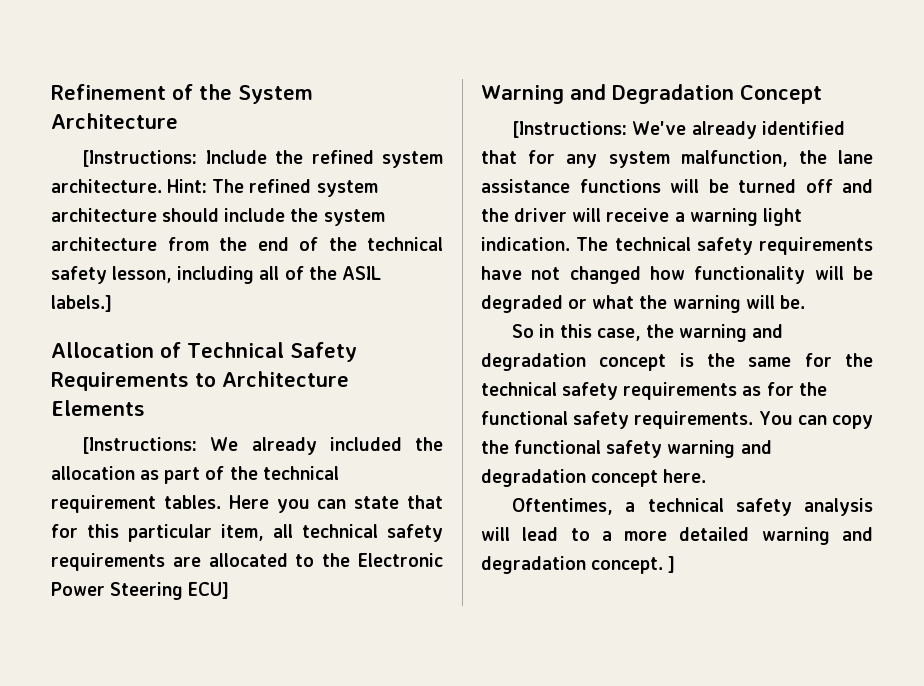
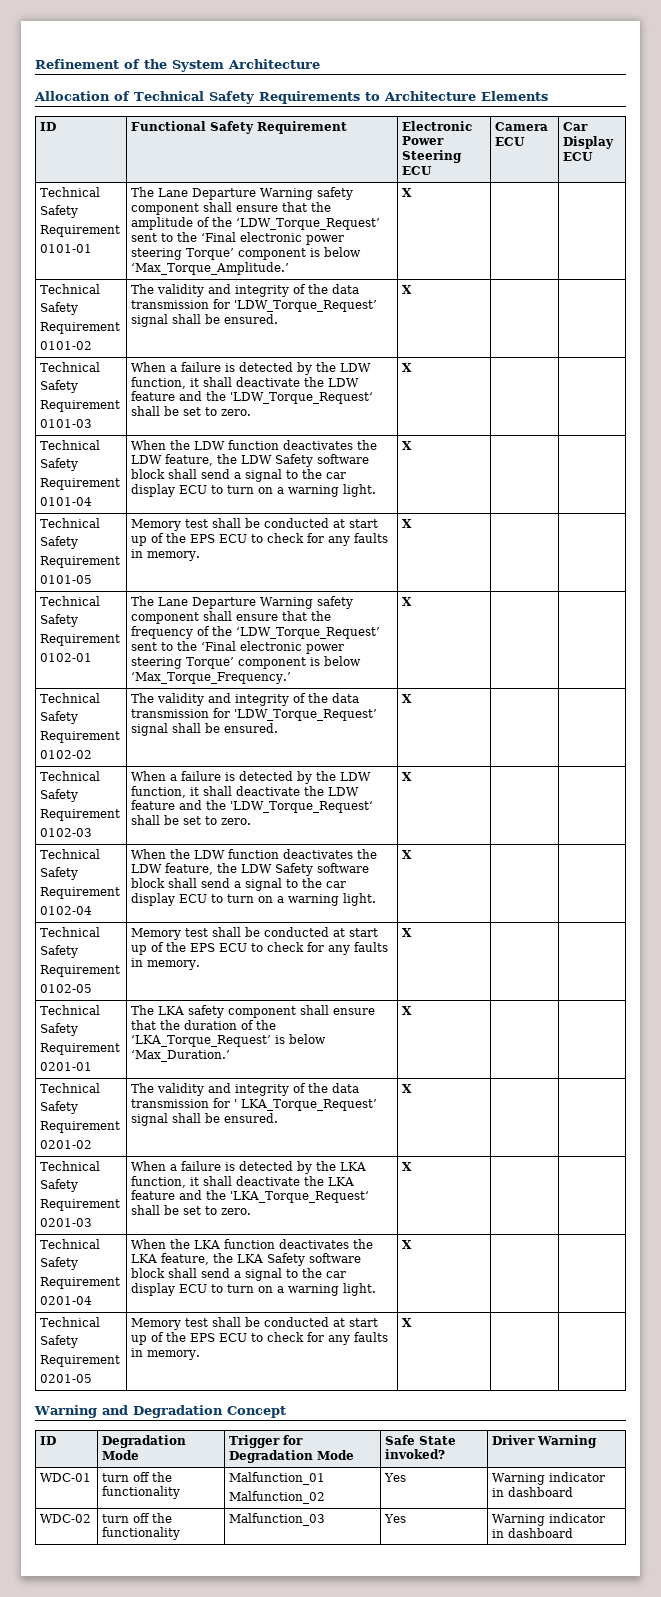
[82,150,443,168] [51,179,378,197] [51,208,385,226] [51,237,443,251] [51,266,381,284] [51,295,112,312] // [Instructions: Include the refined system architecture. Hint: The refined system architecture should include the system architecture from the end of the technical safety lesson, including all of the ASIL labels.] -> (320, 64) none
[82,437,443,455] [51,466,339,484] [51,495,443,513] [51,524,443,542] [51,553,444,571] [51,582,230,600] [481,84,822,104] [512,121,845,139] [481,150,873,168] [481,179,873,193] [481,208,802,226] [481,237,873,255] [481,266,873,284] [481,295,805,313] [512,324,784,342] [481,353,873,371] [481,382,827,400] [481,411,873,429] [481,440,772,458] [481,469,707,487] [512,498,873,516] [481,527,873,545] [481,556,676,574] // [Instructions: We already included the allocation as part of the technical requirement tables. Here you can state that for this particular item, all technical safety requirements are allocated to the Electronic Power Steering ECU] // Warning and Degradation Concept // [Instructions: We've already identified that for any system malfunction, the lane assistance functions will be turned off and the driver will receive a warning light indication. The technical safety requirements have not changed how functionality will be degraded or what the warning will be. // So in this case, the warning and degradation concept is the same for the technical safety requirements as for the functional safety requirements. You can copy the functional safety warning and degradation concept here. // Oftentimes, a technical safety analysis will lead to a more detailed warning and degradation concept. ] -> [40,122,57,131] [131,121,348,134] [402,121,473,131] [402,136,445,145] [402,150,463,163] [402,166,433,175] [495,122,549,131] [495,137,526,146] [563,122,589,131] [563,136,615,149] [563,152,594,161] [40,187,101,197] [40,205,79,218] [40,225,121,237] [40,244,93,253] [131,187,354,200] [131,202,332,215] [131,217,381,230] [131,232,345,245] [131,247,362,260] [131,262,290,275] [402,188,413,197] [40,284,101,294] [40,302,79,315] [40,322,121,334] [40,341,93,350] [131,284,360,297] [131,299,378,312] [131,314,279,327] [402,285,413,294] [40,362,101,372] [40,380,79,393] [40,400,121,412] [40,419,93,428] [131,362,372,375] [131,377,360,389] [131,391,374,404] [131,406,252,416] [402,363,413,372] [40,440,101,450] [40,458,79,471] [40,478,121,490] [40,497,93,506] [131,440,378,450] [131,454,370,467] [131,469,347,482] [131,484,377,497] [402,441,413,450] [40,518,101,528] [40,536,79,549] [40,556,121,568] [40,575,93,584] [131,518,379,531] [131,533,389,546] [131,549,201,561] [402,519,413,528] [40,596,101,606] [40,614,79,627] [40,634,121,646] [40,653,93,662] [131,596,354,609] [131,611,332,624] [131,626,381,639] [131,641,345,654] [131,656,362,669] [131,672,292,684] [402,597,413,606] [40,693,101,703] [40,711,79,724] [40,731,121,743] [40,750,93,759] [131,693,360,706] [131,708,378,721] [131,723,279,736] [402,694,413,703] [40,771,101,781] [40,789,79,802] [40,809,121,821] [40,828,93,837] [131,771,372,784] [131,786,360,798] [131,800,374,813] [131,815,252,825] [402,772,413,781] [40,849,101,859] [40,867,79,880] [40,887,121,899] [40,906,93,915] [131,849,378,859] [131,863,370,876] [131,878,347,891] [131,893,377,906] [402,850,413,859] [40,927,101,937] [40,945,79,958] [40,965,121,977] [40,984,93,993] [131,927,379,940] [131,942,389,955] [131,958,201,970] [402,928,413,937] [40,1005,101,1015] [40,1023,79,1036] [40,1043,121,1055] [40,1062,93,1071] [131,1005,376,1018] [131,1020,277,1030] [131,1034,327,1047] [131,1050,231,1062] [402,1006,413,1015] [40,1083,101,1093] [40,1101,79,1114] [40,1121,121,1133] [40,1140,93,1149] [131,1083,360,1096] [131,1098,378,1111] [131,1113,279,1126] [402,1084,413,1093] [40,1161,101,1171] [40,1179,79,1192] [40,1199,121,1211] [40,1218,93,1227] [131,1161,367,1174] [131,1176,355,1188] [131,1190,370,1203] [131,1205,252,1215] [402,1162,413,1171] [40,1239,101,1249] [40,1257,79,1270] [40,1277,121,1289] [40,1296,93,1305] [131,1239,374,1249] [131,1253,362,1266] [131,1268,347,1281] [131,1283,377,1296] [402,1240,413,1249] [40,1317,101,1327] [40,1335,79,1348] [40,1355,121,1367] [40,1374,93,1383] [131,1317,379,1330] [131,1332,389,1345] [131,1348,201,1360] [402,1318,413,1327] [34,1405,286,1418] [40,1436,57,1445] [102,1435,187,1448] [102,1450,140,1460] [229,1435,304,1448] [229,1450,355,1463] [385,1435,457,1445] [385,1449,446,1459] [492,1435,598,1448] [40,1473,92,1482] [102,1472,173,1482] [102,1486,181,1499] [229,1472,326,1485] [229,1491,326,1504] [384,1473,407,1482] [492,1472,606,1485] [492,1487,574,1497] [40,1514,92,1523] [102,1513,173,1523] [102,1527,181,1540] [229,1513,326,1526] [384,1514,407,1523] [492,1513,606,1526] [492,1528,574,1538] // ID | Functional Safety Requirement | Electronic Power Steering ECU | Camera ECU | Car Display ECU // Technical // Safety // Requirement // 0101-01 | The Lane Departure Warning safety component shall ensure that the amplitude of the ‘LDW_Torque_Request’ sent to the ‘Final electronic power steering Torque’ component is below ‘Max_Torque_Amplitude.’ | X | | // Technical // Safety // Requirement // 0101-02 | The validity and integrity of the data transmission for 'LDW_Torque_Request’ signal shall be ensured. | X | | // Technical // Safety // Requirement // 0101-03 | When a failure is detected by the LDW function, it shall deactivate the LDW feature and the 'LDW_Torque_Request‘ shall be set to zero. | X | | // Technical // Safety // Requirement // 0101-04 | When the LDW function deactivates the LDW feature, the LDW Safety software block shall send a signal to the car display ECU to turn on a warning light. | X | | // Technical // Safety // Requirement // 0101-05 | Memory test shall be conducted at start up of the EPS ECU to check for any faults in memory. | X | | // Technical // Safety // Requirement // 0102-01 | The Lane Departure Warning safety component shall ensure that the frequency of the ‘LDW_Torque_Request’ sent to the ‘Final electronic power steering Torque’ component is below ‘Max_Torque_Frequency.’ | X | | // Technical // Safety // Requirement // 0102-02 | The validity and integrity of the data transmission for 'LDW_Torque_Request’ signal shall be ensured. | X | | // Technical // Safety // Requirement // 0102-03 | When a failure is detected by the LDW function, it shall deactivate the LDW feature and the 'LDW_Torque_Request‘ shall be set to zero. | X | | // Technical // Safety // Requirement // 0102-04 | When the LDW function deactivates the LDW feature, the LDW Safety software block shall send a signal to the car display ECU to turn on a warning light. | X | | // Technical // Safety // Requirement // 0102-05 | Memory test shall be conducted at start up of the EPS ECU to check for any faults in memory. | X | | // Technical // Safety // Requirement // 0201-01 | The LKA safety component shall ensure that the duration of the ‘LKA_Torque_Request’ is below ‘Max_Duration.’ | X | | // Technical // Safety // Requirement // 0201-02 | The validity and integrity of the data transmission for ' LKA_Torque_Request’ signal shall be ensured. | X | | // Technical // Safety // Requirement // 0201-03 | When a failure is detected by the LKA function, it shall deactivate the LKA feature and the 'LKA_Torque_Request‘ shall be set to zero. | X | | // Technical // Safety // Requirement // 0201-04 | When the LKA function deactivates the LKA feature, the LKA Safety software block shall send a signal to the car display ECU to turn on a warning light. | X | | // Technical // Safety // Requirement // 0201-05 | Memory test shall be conducted at start up of the EPS ECU to check for any faults in memory. | X | | // Warning and Degradation Concept // ID | Degradation Mode | Trigger for Degradation Mode | Safe State invoked? | Driver Warning // WDC-01 | turn off the functionality | Malfunction_01 // Malfunction_02 | Yes | Warning indicator in dashboard // WDC-02 | turn off the functionality | Malfunction_03 | Yes | Warning indicator in dashboard

